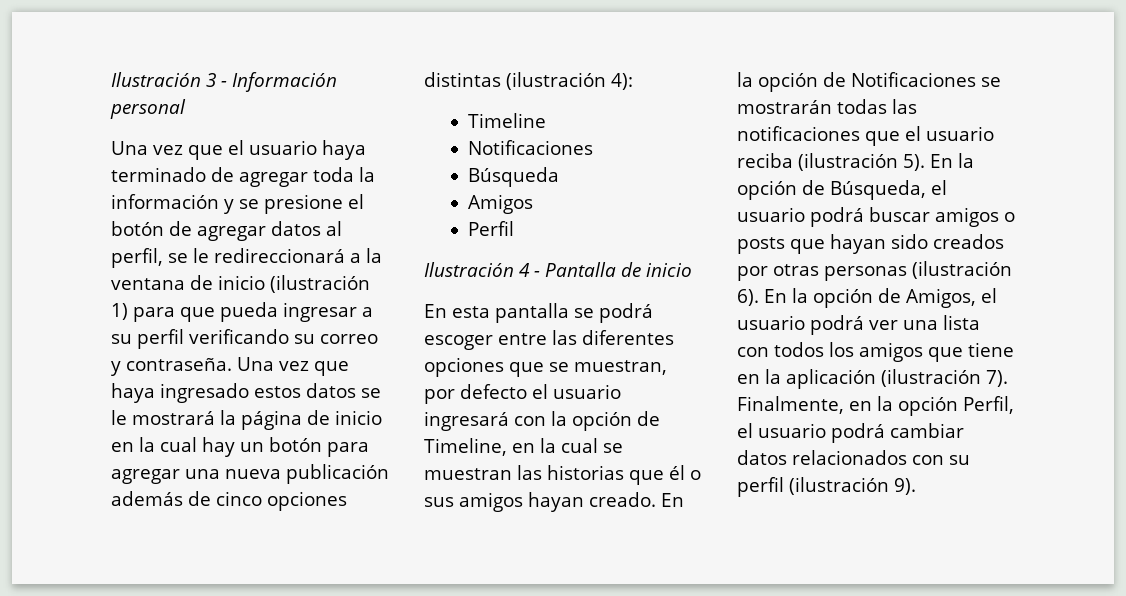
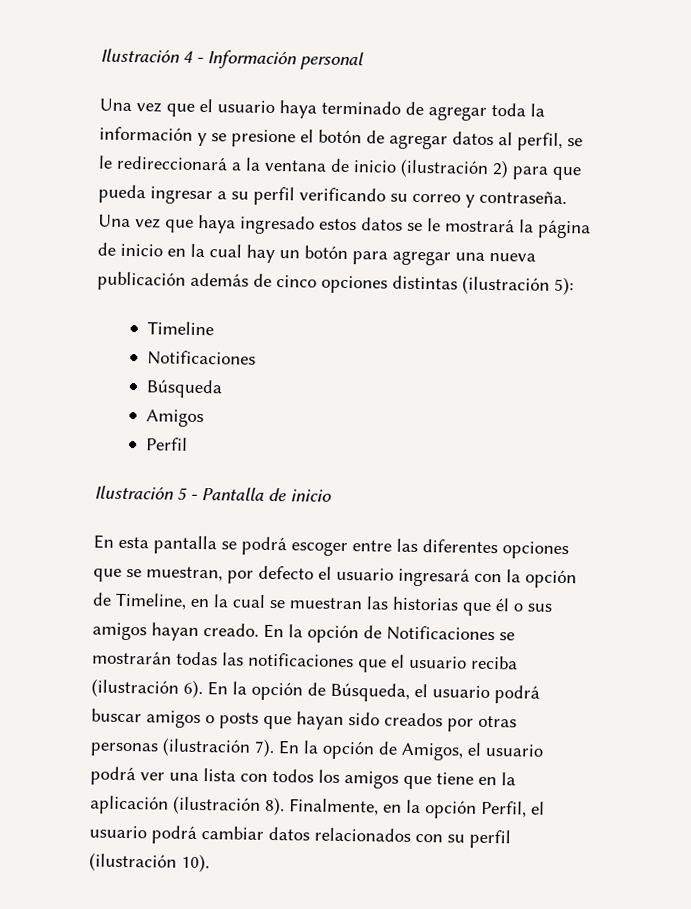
[111,72,216,87] Ilustración 3 -> [100,48,193,63] Ilustración 4
[111,303,128,320] 1) -> [492,160,509,179] 2)
[611,73,633,90] 4): -> [554,276,574,296] 5):
[519,263,530,277] 4 -> [177,487,188,501] 5
[903,154,925,171] 5). -> [183,679,203,699] 6).
[737,289,759,306] 6). -> [254,738,275,758] 7).
[986,370,1008,387] 7). -> [265,796,285,816] 8).
[894,478,916,495] 9). -> [181,853,210,873] 10).

